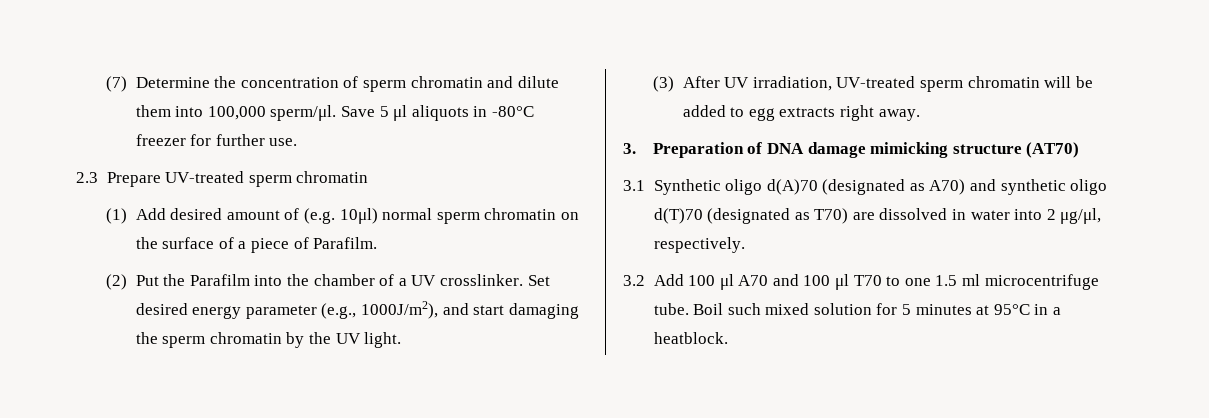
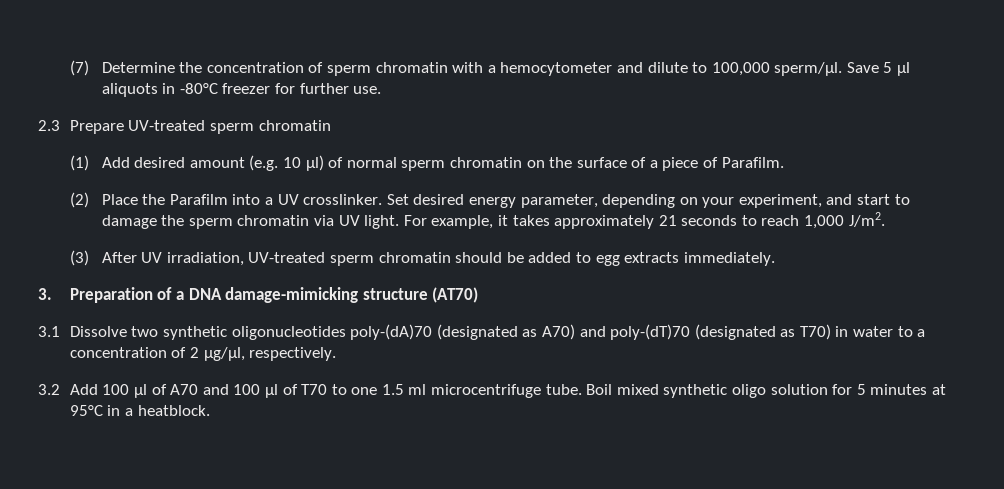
[487,76,559,88] [135,105,204,117] and dilute them into -> [452,62,708,76] with a hemocytometer and dilute to
[284,208,378,224] of (e.g. 10μl) -> [249,155,344,171] (e.g. 10 μl) of
[135,275,159,286] Put -> [101,194,138,205] Place
[287,274,395,286] the chamber of -> (261, 199) none
[245,301,579,319] parameter (e.g., 1000J/m2), and start damaging -> [520,194,910,208] [101,215,157,229] parameter, depending on your experiment, and start to damage
[286,332,332,348] by the -> [313,215,334,226] via
(402, 340) none -> [403,212,885,229] For example, it takes approximately 21 seconds to reach 1,000 J/m2.
[1044,76,1072,88] will -> [455,252,503,263] should
[840,105,920,121] right away. -> [683,252,775,266] immediately.
[767,142,949,158] DNA damage mimicking -> [175,287,359,303] a DNA damage-mimicking
[653,179,1108,195] [653,208,1043,224] Synthetic oligo d(A)70 (designated as A70) and synthetic oligo d(T)70 (designated as T70) are dissolved in water into -> [69,324,926,340] [69,347,187,358] Dissolve two synthetic oligonucleotides poly-(dA)70 (designated as A70) and poly-(dT)70 (designated as T70) in water to a concentration of
(734, 282) none -> [151,384,167,395] of
(850, 282) none -> [282,384,298,395] of
[727,303,810,315] such mixed -> [616,384,767,398] mixed synthetic oligo

